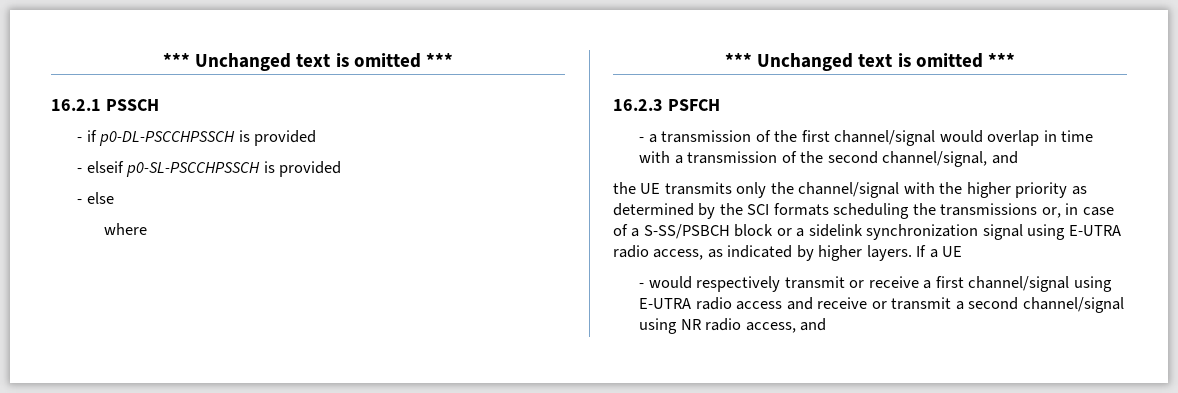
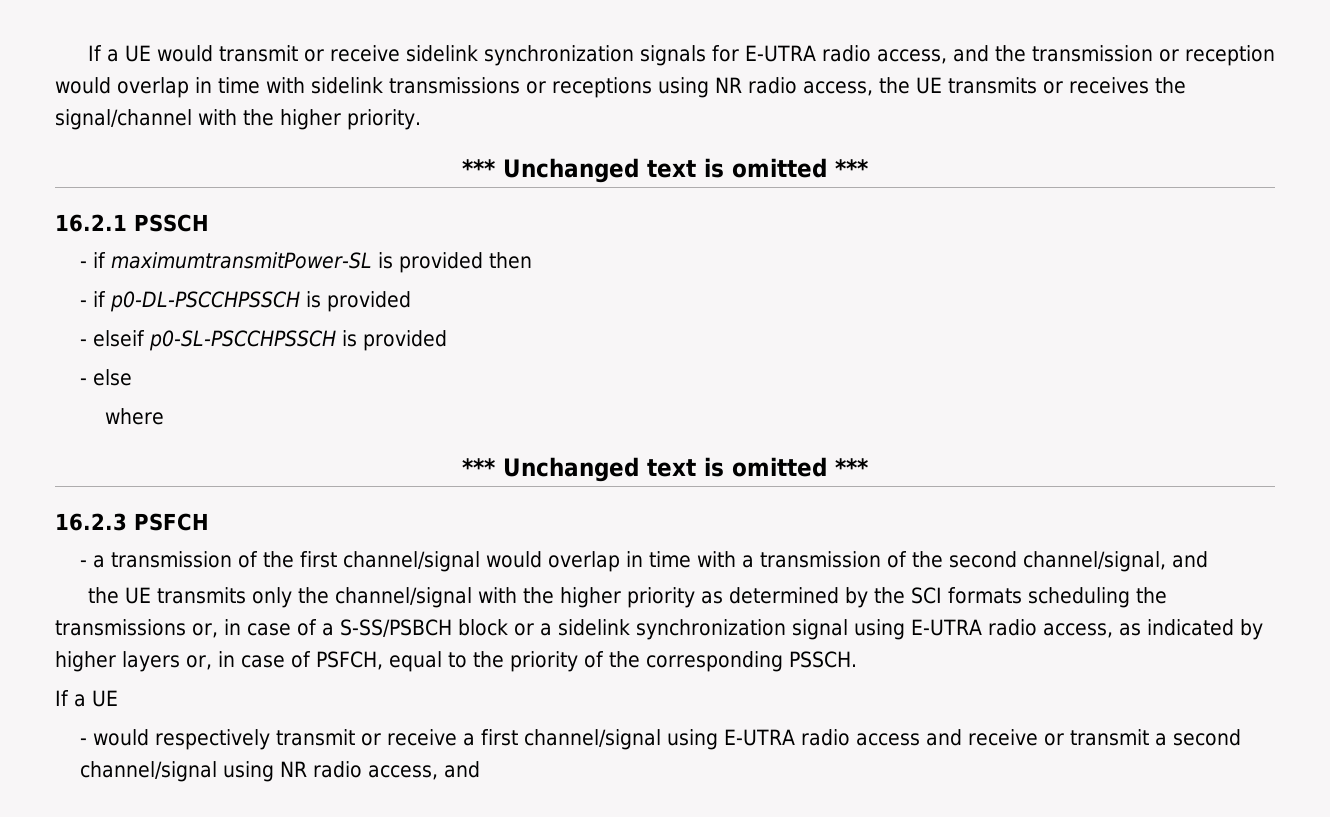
(163, 60) none -> [87,45,1275,66] [55,77,1186,98] [55,109,421,130] If a UE would transmit or receive sidelink synchronization signals for E-UTRA radio access, and the transmission or reception would overlap in time with sidelink transmissions or receptions using NR radio access, the UE transmits or receives the signal/channel with the higher priority. //
(159, 105) none -> [80,252,533,273] // - if maximumtransmitPower-SL is provided then
[866,245,912,261] layers. -> [122,651,857,672] layers or, in case of PSFCH, equal to the priority of the corresponding PSSCH. //

